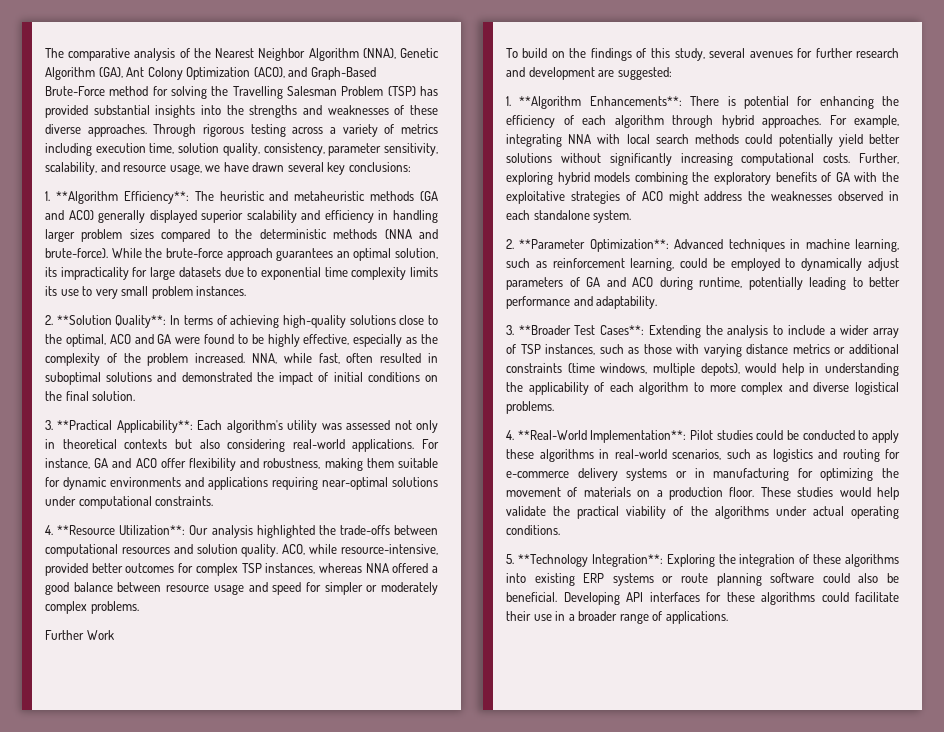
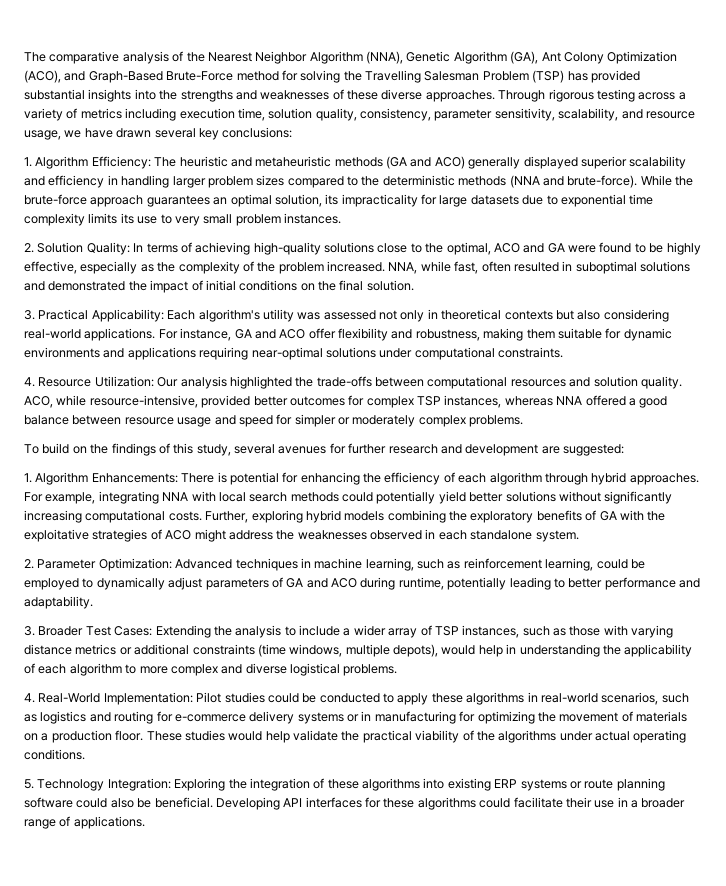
[55,191,189,204] **Algorithm Efficiency**: -> [35,156,151,169] Algorithm Efficiency:
[56,315,167,328] **Solution Quality**: -> [37,242,130,255] Solution Quality:
[57,420,193,433] **Practical Applicability**: -> [38,309,164,322] Practical Applicability:
[57,525,186,535] **Resource Utilization**: -> [38,376,154,387] Resource Utilization:
[45,630,114,640] // Further Work -> (524, 421) none
[519,96,682,109] **Algorithm Enhancements**: -> [35,472,178,485] Algorithm Enhancements:
[519,239,669,252] **Parameter Optimization**: -> [37,558,172,571] Parameter Optimization:
[518,325,645,335] **Broader Test Cases**: -> [38,626,153,636] Broader Test Cases:
[517,430,687,443] **Real-World Implementation**: -> [38,692,193,705] Real-World Implementation:
[517,554,663,567] **Technology Integration**: -> [37,778,171,791] Technology Integration:

